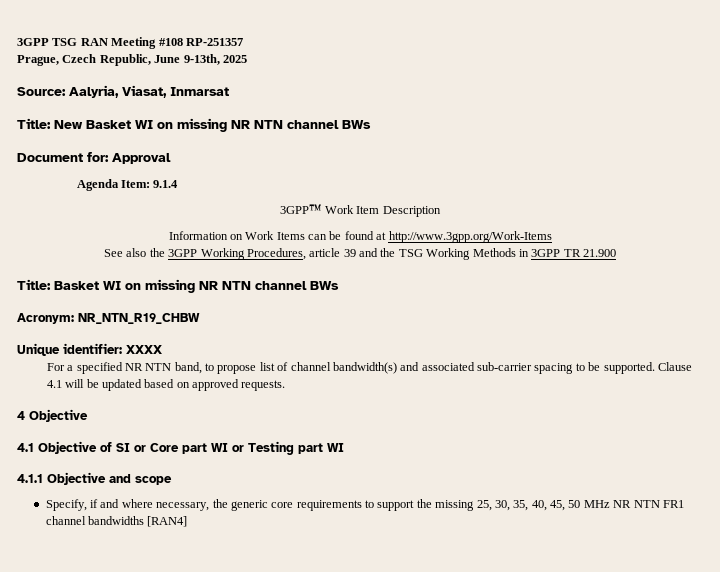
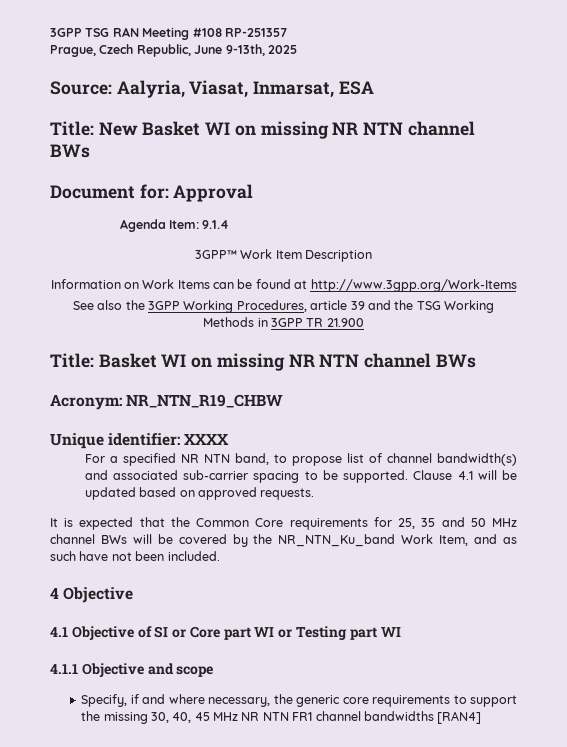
[170,87,229,96] Inmarsat -> [253,81,374,98] Inmarsat, ESA
(286, 385) none -> [50,517,517,530] [50,534,518,547] [50,551,220,561] // It is expected that the Common Core requirements for 25, 35 and 50 MHz channel BWs will be covered by the NR_NTN_Ku_band Work Item, and as such have not been included.
[476,500,581,511] 25, 30, 35, 40, 45, 50 -> [150,712,210,723] 30, 40, 45

